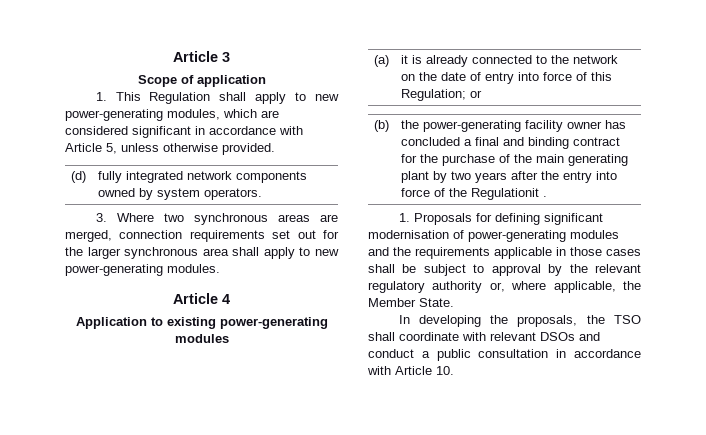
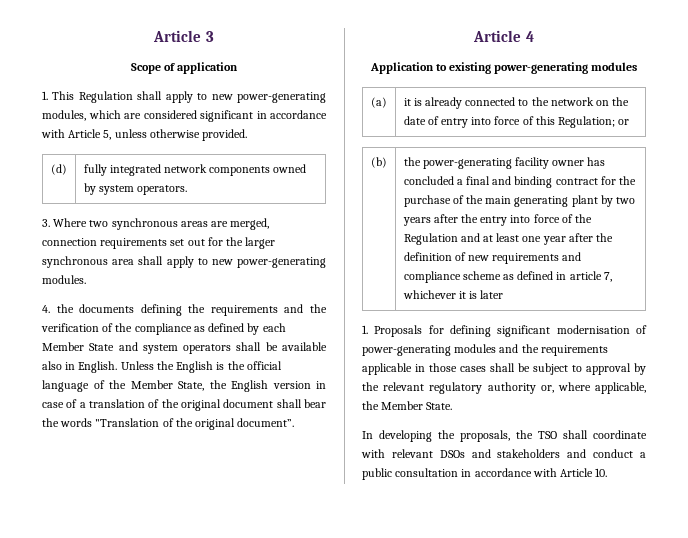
(220, 268) none -> [42,304,327,316] [41,323,286,335] [42,342,327,354] [42,361,282,373] [42,380,326,392] [42,399,326,411] [42,418,295,430] // 4. the documents defining the requirements and the verification of the compliance as defined by each Member State and system operators shall be available also in English. Unless the English is the official language of the Member State, the English version in case of a translation of the original document shall bear the words "Translation of the original document”.
[470,188,547,200] Regulationit . -> [403,233,614,245] [403,252,582,264] [403,271,612,283] [402,290,504,299] Regulation and at least one year after the definition of new requirements and compliance scheme as defined in article 7, whichever it is later
(600, 336) none -> [497,449,587,458] stakeholders and

